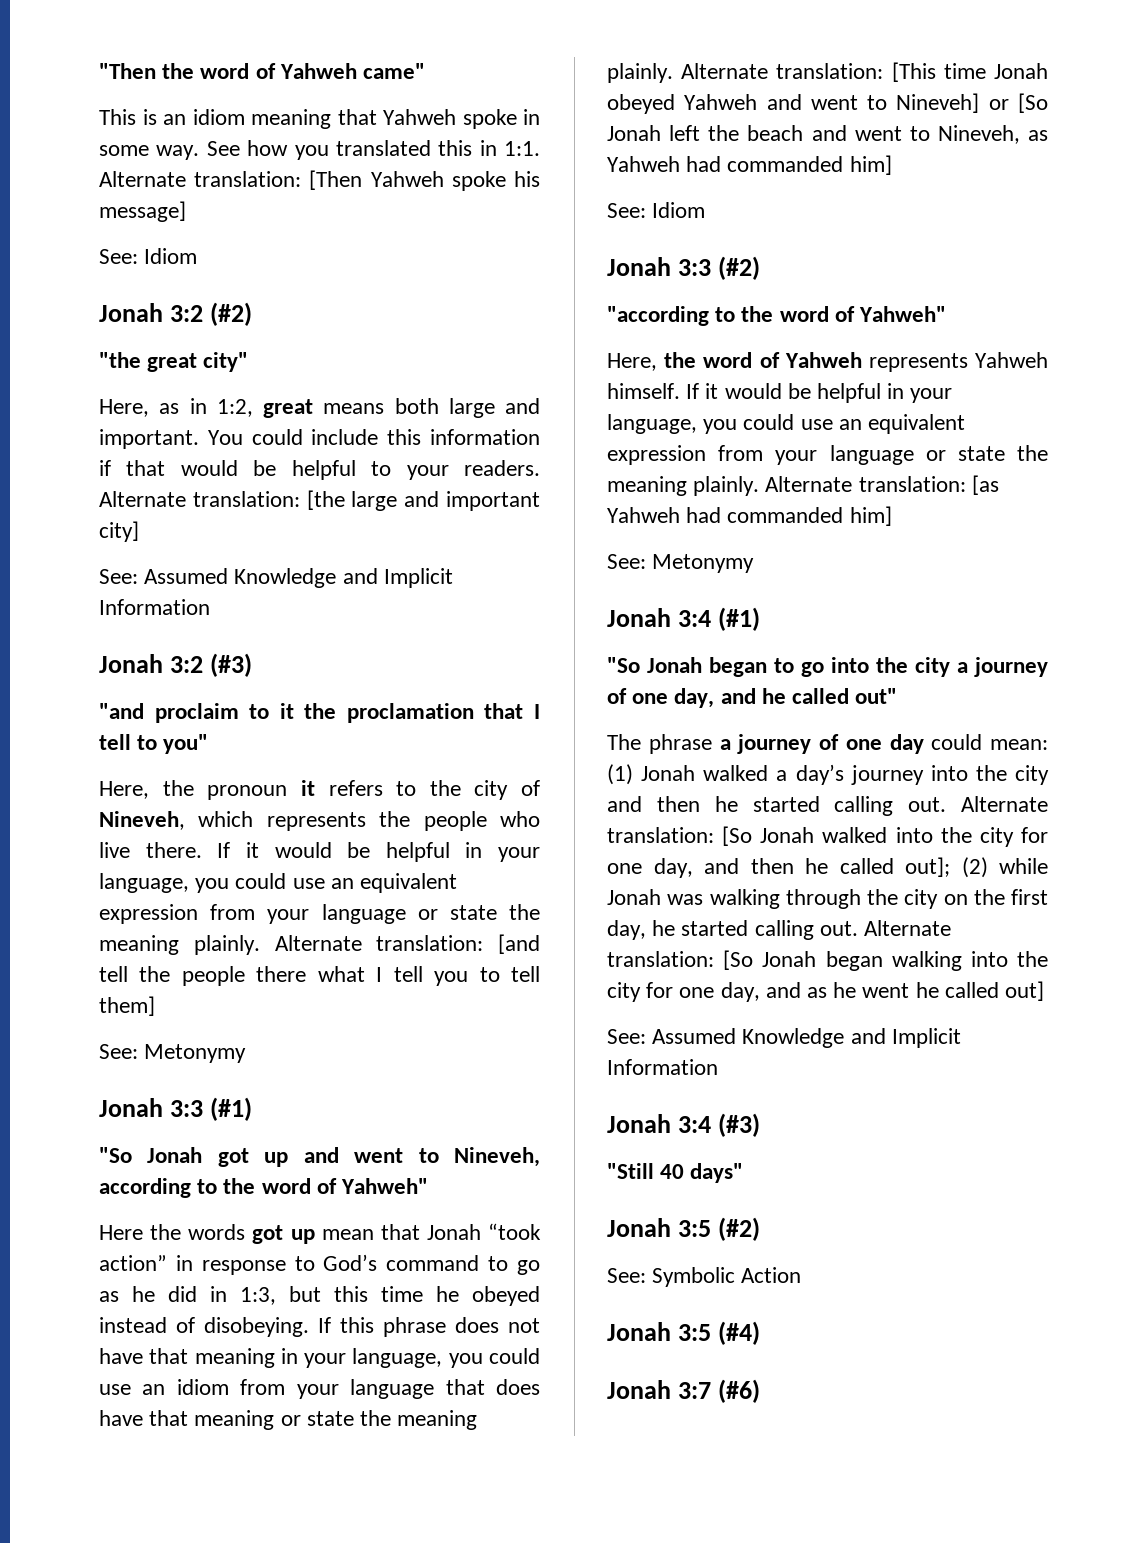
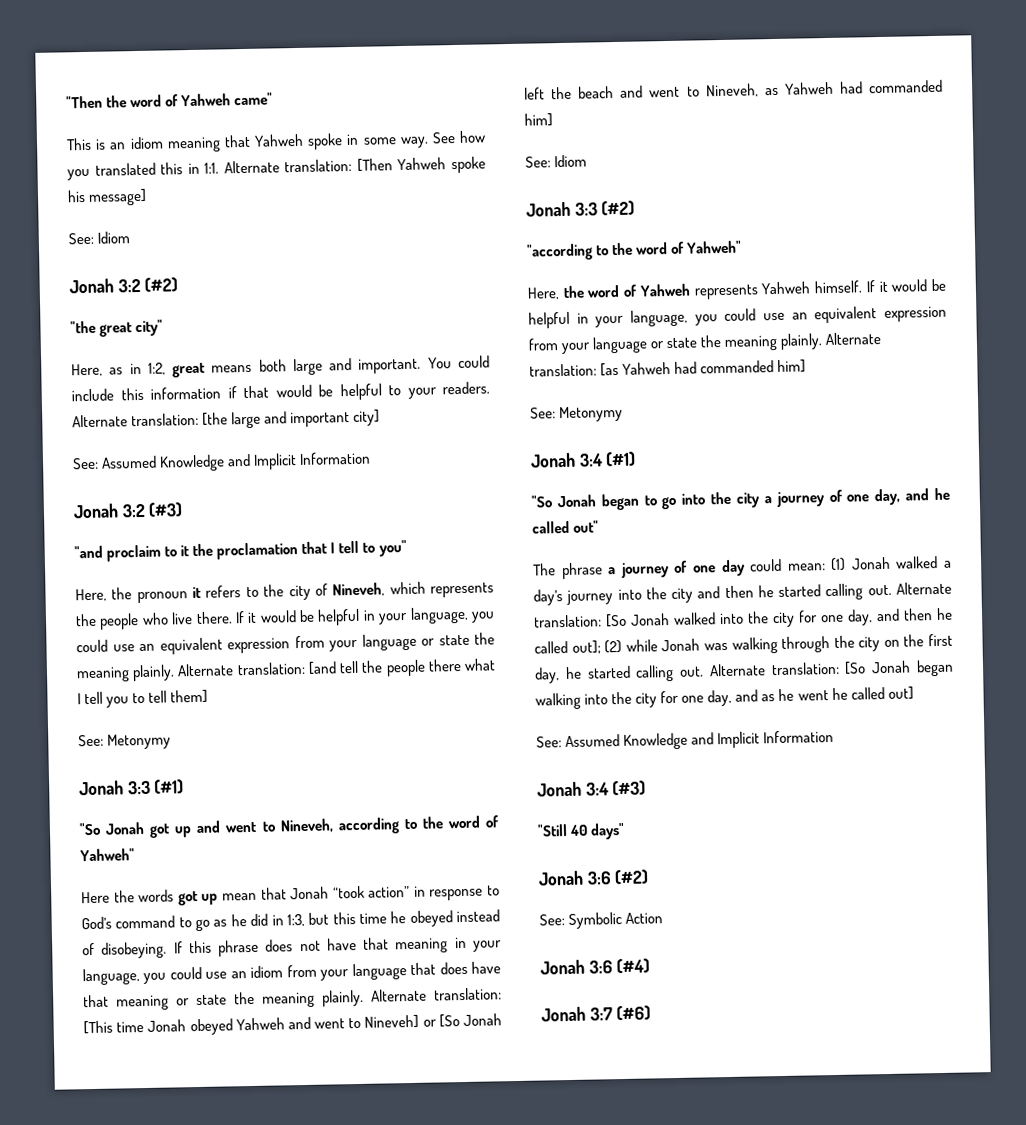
[677,1220,711,1237] 3:5 -> [586,871,612,885] 3:6
[677,1324,711,1341] 3:5 -> [588,960,613,974] 3:6

